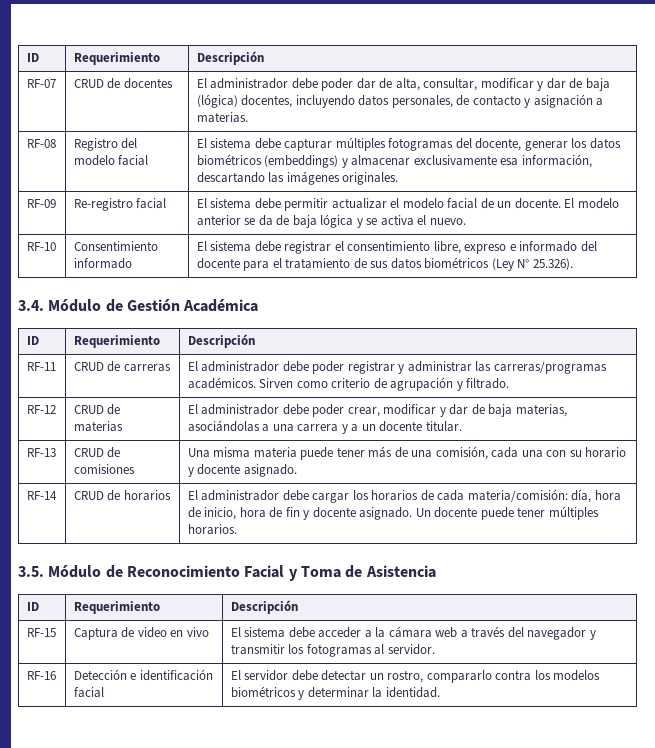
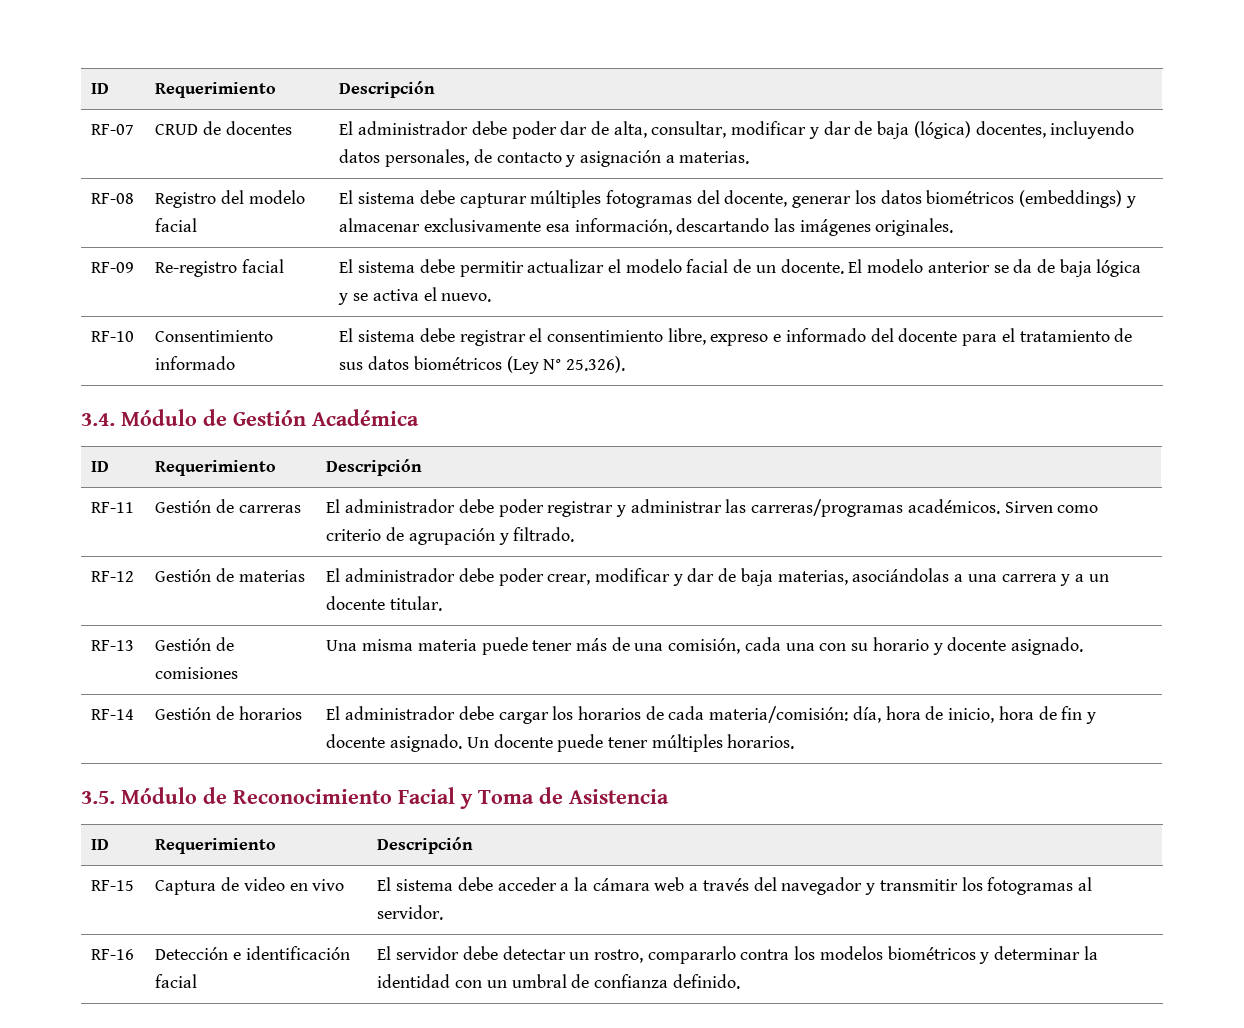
[73,362,104,371] CRUD -> [155,500,212,513] Gestión
[73,405,104,414] CRUD -> [155,569,212,582] Gestión
[73,448,104,457] CRUD -> [155,638,212,651] Gestión
[73,491,104,500] CRUD -> [155,707,212,720] Gestión
[385,687,440,698] identidad. -> [377,974,740,989] identidad con un umbral de confianza definido.

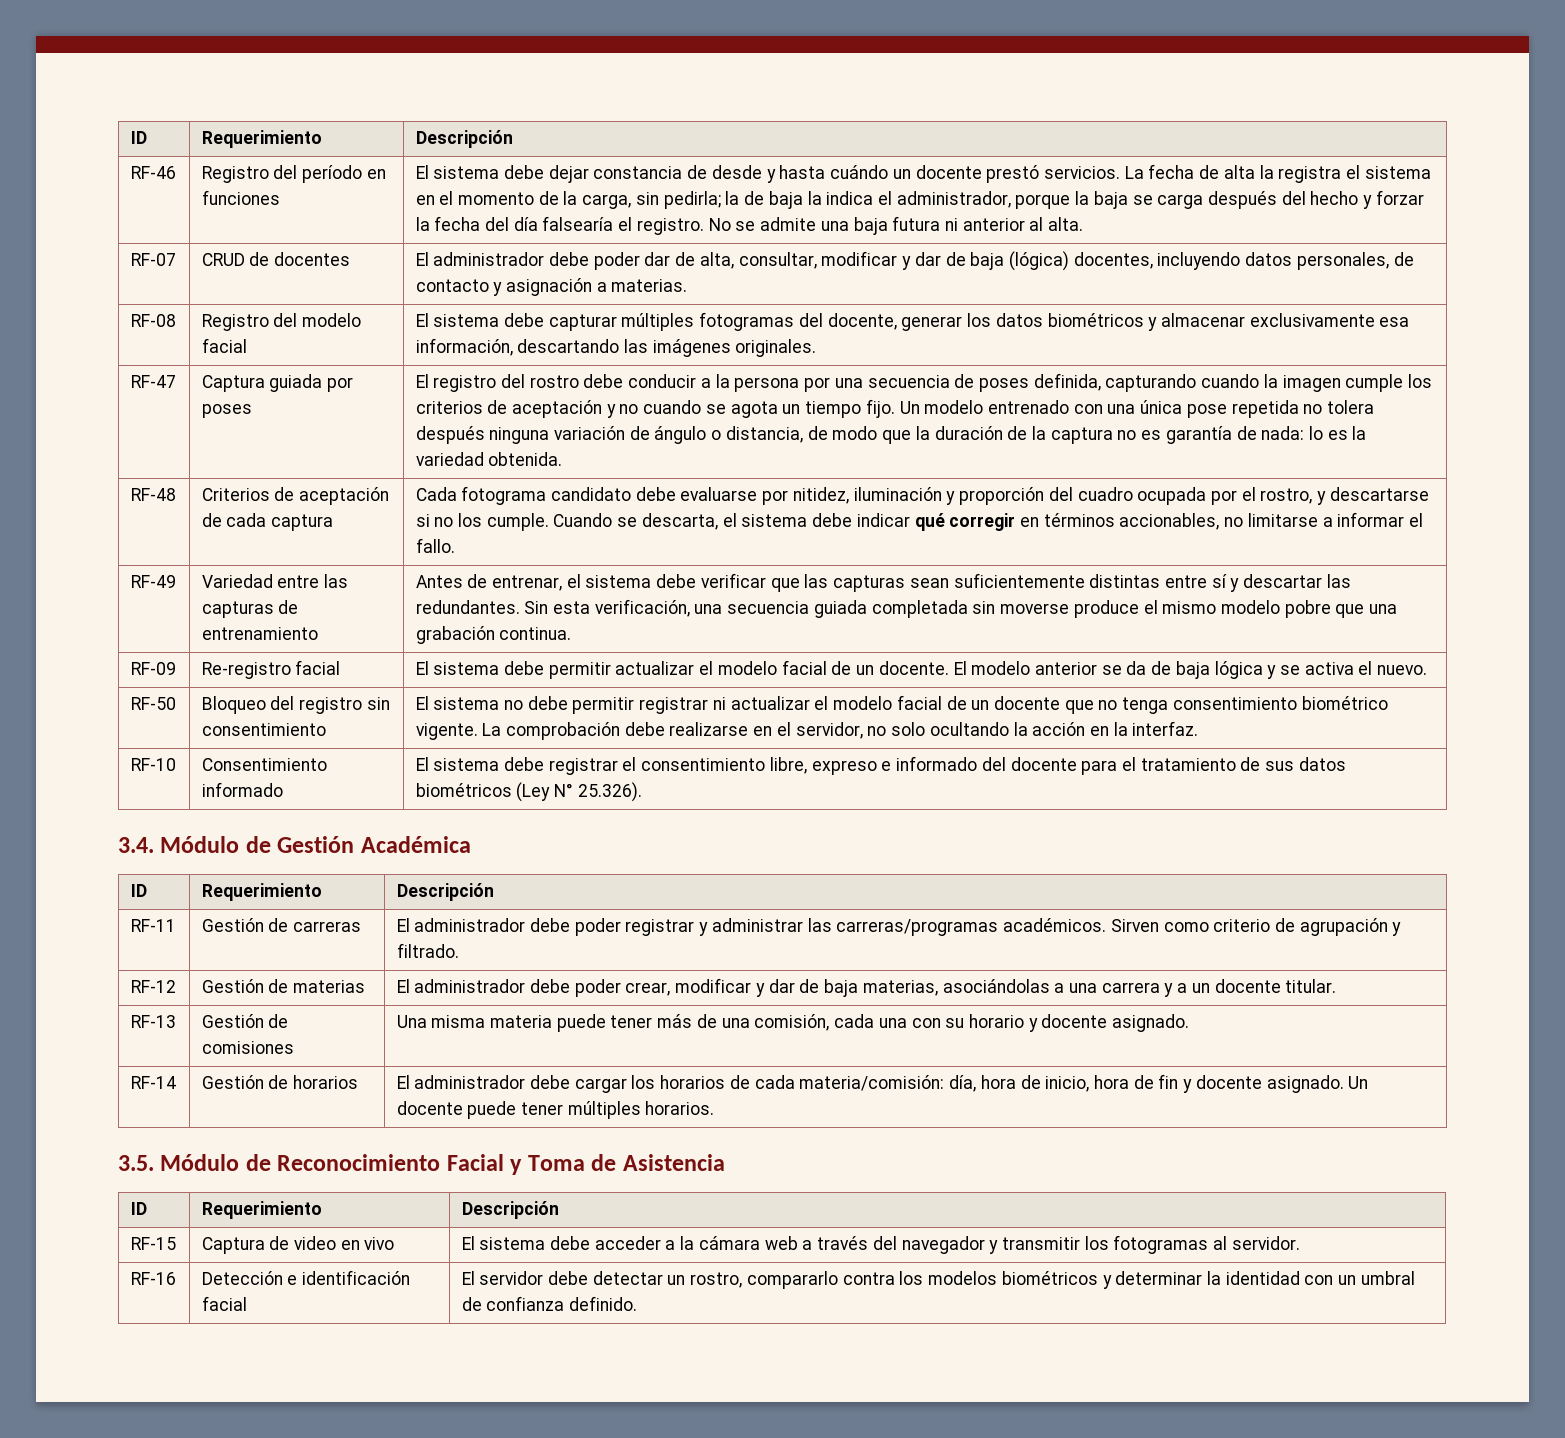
[91,83,110,94] [155,82,277,98] [339,81,436,98] ID | Requerimiento | Descripción -> [130,131,147,144] [201,130,322,148] [415,130,513,148] [130,166,176,179] [201,165,386,183] [201,190,280,205] [415,164,1431,183] [415,190,1424,209] [415,216,1084,235] ID | Requerimiento | Descripción // RF-46 | Registro del período en funciones | El sistema debe dejar constancia de desde y hasta cuándo un docente prestó servicios. La fecha de alta la registra el sistema en el momento de la carga, sin pedirla; la de baja la indica el administrador, porque la baja se carga después del hecho y forzar la fecha del día falsearía el registro. No se admite una baja futura ni anterior al alta.
[1019,190,1123,208] (embeddings) -> (1144, 320) none
(954, 227) none -> [130,375,176,388] [201,374,353,392] [201,404,252,418] [415,373,1433,392] [415,399,1375,418] [415,426,1367,444] [415,452,563,466] [130,488,176,501] [201,487,389,505] [201,513,333,531] [415,486,1429,505] [415,512,1424,531] [415,538,455,553] [130,575,176,588] [201,574,348,588] [201,600,299,618] [201,627,318,640] [415,573,1351,592] [415,599,1398,618] [415,626,572,644] // RF-47 | Captura guiada por poses | El registro del rostro debe conducir a la persona por una secuencia de poses definida, capturando cuando la imagen cumple los criterios de aceptación y no cuando se agota un tiempo fijo. Un modelo entrenado con una única pose repetida no tolera después ninguna variación de ángulo o distancia, de modo que la duración de la captura no es garantía de nada: lo es la variedad obtenida. // RF-48 | Criterios de aceptación de cada captura | Cada fotograma candidato debe evaluarse por nitidez, iluminación y proporción del cuadro ocupada por el rostro, y descartarse si no los cumple. Cuando se descarta, el sistema debe indicar qué corregir en términos accionables, no limitarse a informar el fallo. // RF-49 | Variedad entre las capturas de entrenamiento | Antes de entrenar, el sistema debe verificar que las capturas sean suficientemente distintas entre sí y descartar las redundantes. Sin esta verificación, una secuencia guiada completada sin moverse produce el mismo modelo pobre que una grabación continua.
(492, 297) none -> [130,697,176,710] [201,696,390,714] [201,723,326,736] [415,695,1388,714] [415,721,1199,740] // RF-50 | Bloqueo del registro sin consentimiento | El sistema no debe permitir registrar ni actualizar el modelo facial de un docente que no tenga consentimiento biométrico vigente. La comprobación debe realizarse en el servidor, no solo ocultando la acción en la interfaz.

